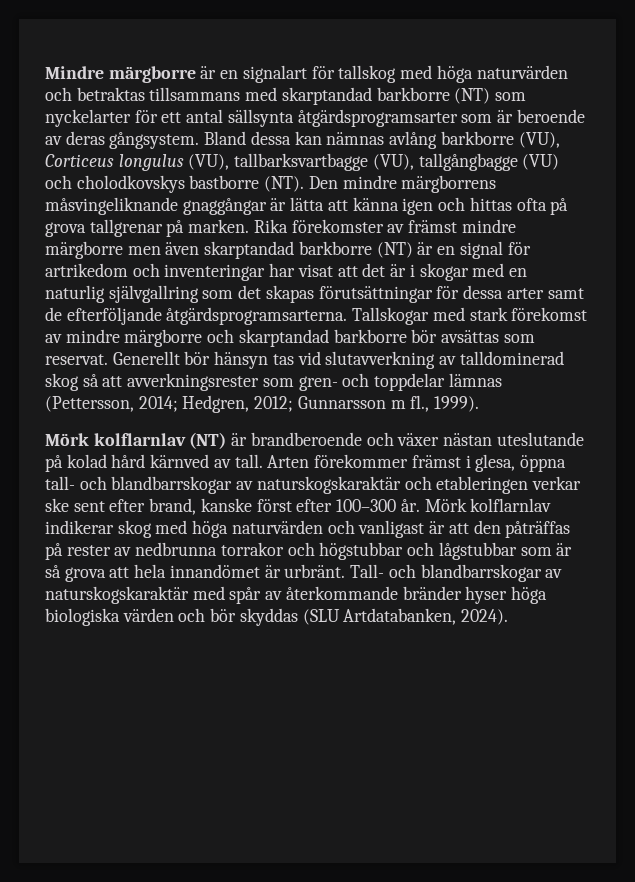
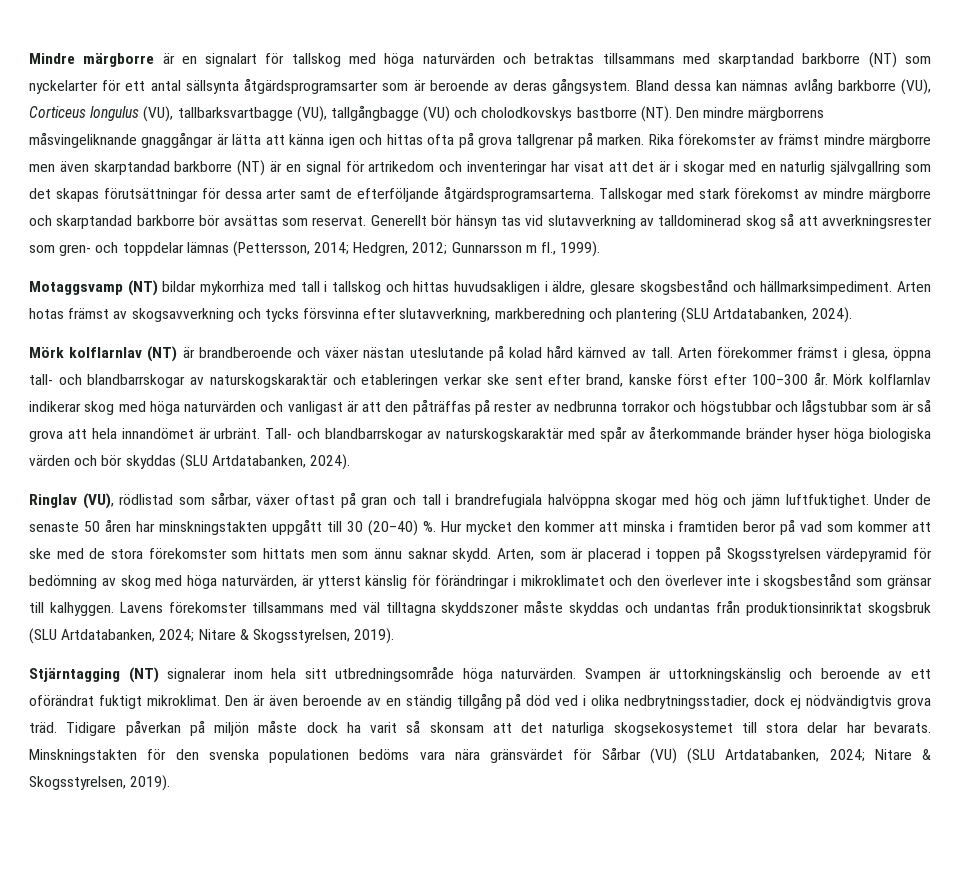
(480, 404) none -> [29,279,932,296] [29,307,852,323] // Motaggsvamp (NT) bildar mykorrhiza med tall i tallskog och hittas huvudsakligen i äldre, glesare skogsbestånd och hällmarksimpediment. Arten hotas främst av skogsavverkning och tycks försvinna efter slutavverkning, markberedning och plantering (SLU Artdatabanken, 2024).
(509, 617) none -> [29,492,931,509] [29,519,931,536] [29,546,932,562] [29,573,932,589] [29,600,931,616] [29,628,395,644] [29,666,931,683] [29,693,932,709] [29,720,932,736] [29,747,931,764] [29,775,171,791] // Ringlav (VU), rödlistad som sårbar, växer oftast på gran och tall i brandrefugiala halvöppna skogar med hög och jämn luftfuktighet. Under de senaste 50 åren har minskningstakten uppgått till 30 (20–40) %. Hur mycket den kommer att minska i framtiden beror på vad som kommer att ske med de stora förekomster som hittats men som ännu saknar skydd. Arten, som är placerad i toppen på Skogsstyrelsen värdepyramid för bedömning av skog med höga naturvärden, är ytterst känslig för förändringar i mikroklimatet och den överlever inte i skogsbestånd som gränsar till kalhyggen. Lavens förekomster tillsammans med väl tilltagna skyddszoner måste skyddas och undantas från produktionsinriktat skogsbruk (SLU Artdatabanken, 2024; Nitare & Skogsstyrelsen, 2019). // Stjärntagging (NT) signalerar inom hela sitt utbredningsområde höga naturvärden. Svampen är uttorkningskänslig och beroende av ett oförändrat fuktigt mikroklimat. Den är även beroende av en ständig tillgång på död ved i olika nedbrytningsstadier, dock ej nödvändigtvis grova träd. Tidigare påverkan på miljön måste dock ha varit så skonsam att det naturliga skogsekosystemet till stora delar har bevarats. Minskningstakten för den svenska populationen bedöms vara nära gränsvärdet för Sårbar (VU) (SLU Artdatabanken, 2024; Nitare & Skogsstyrelsen, 2019).

